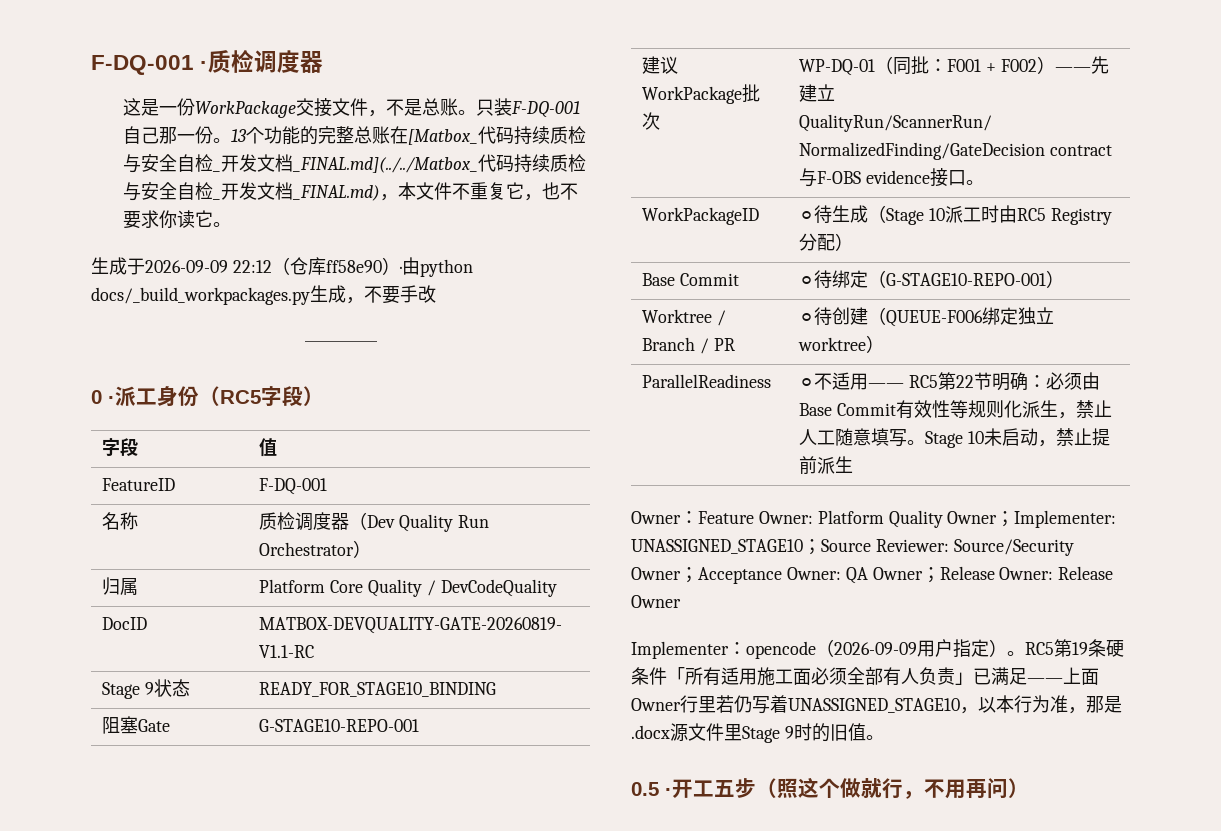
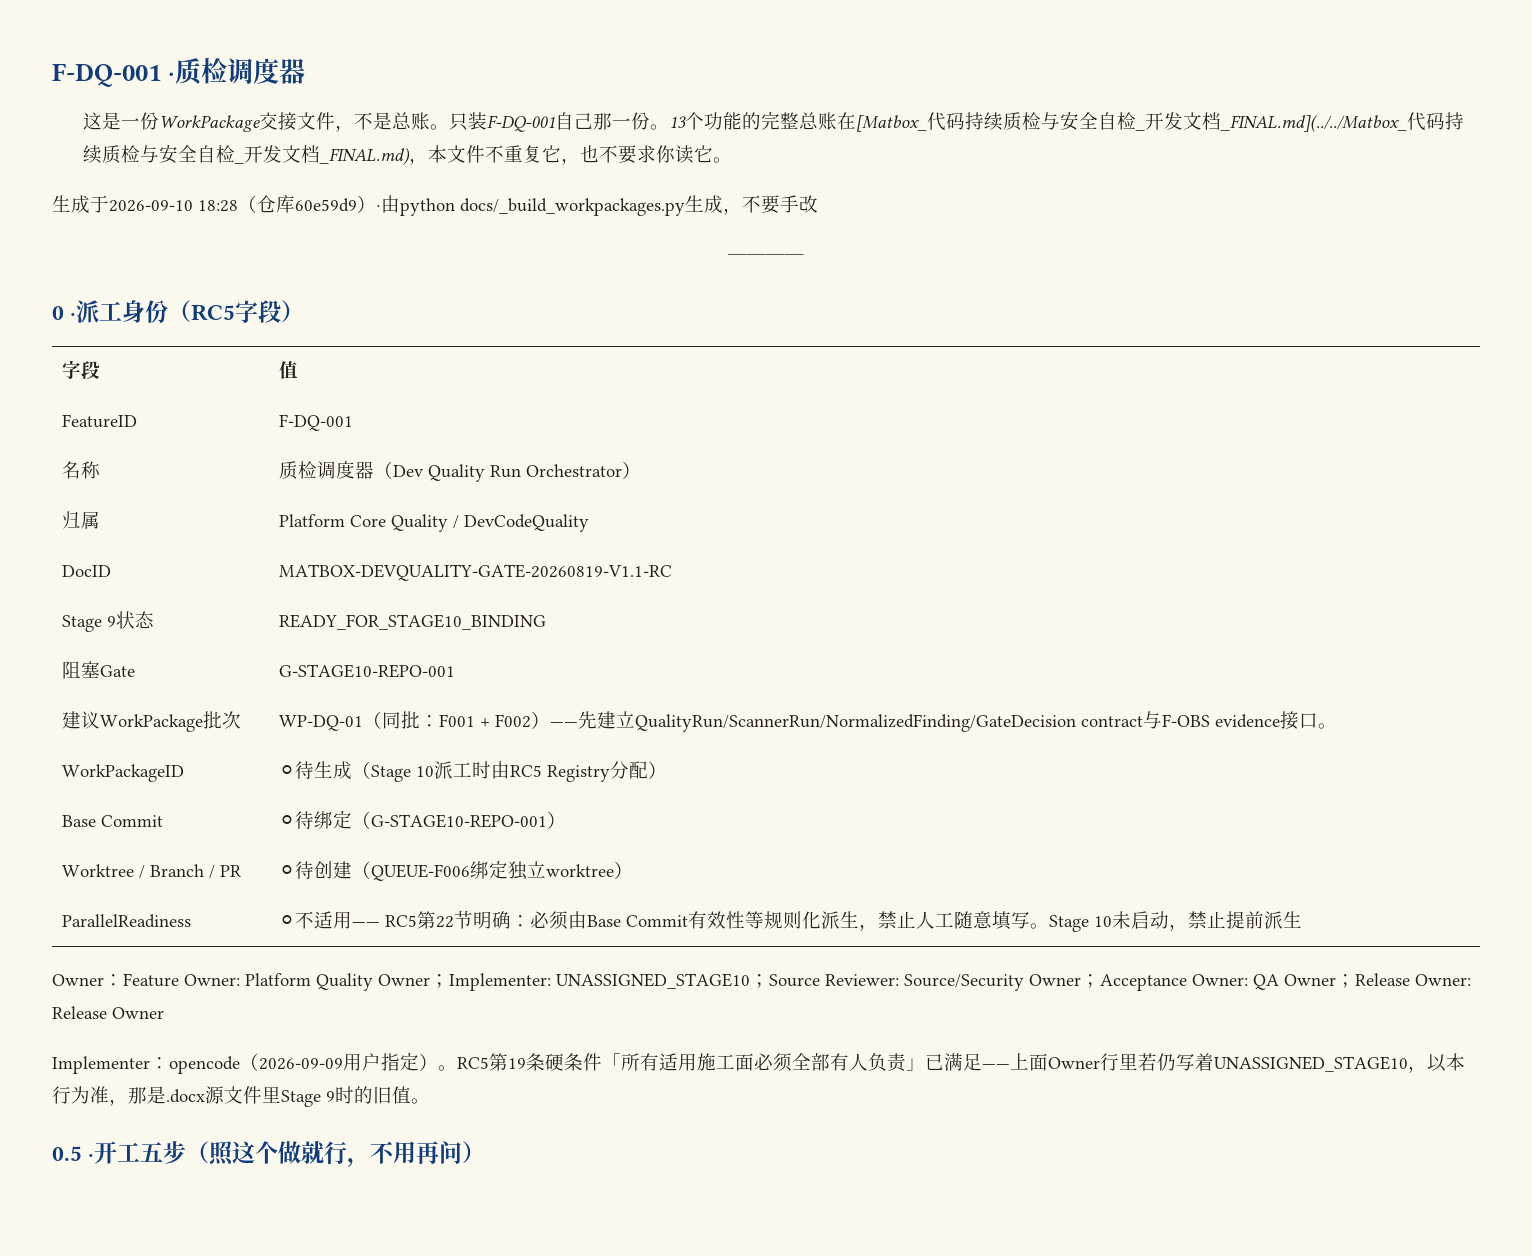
[145,257,382,275] 2026-09-09 22:12（仓库ff58e90 -> [109,195,357,213] 2026-09-10 18:28（仓库60e59d9

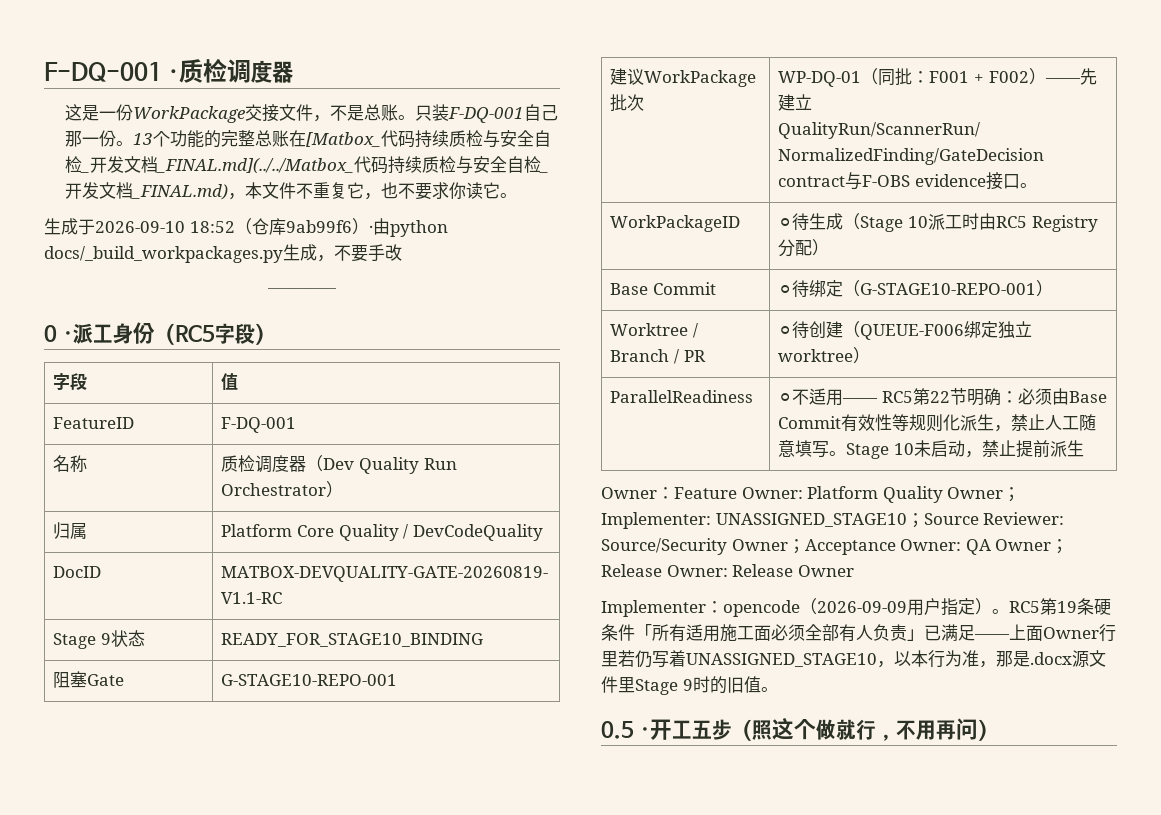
[198,195,357,213] 18:28（仓库60e59d9 -> [189,218,352,235] 18:52（仓库9ab99f6

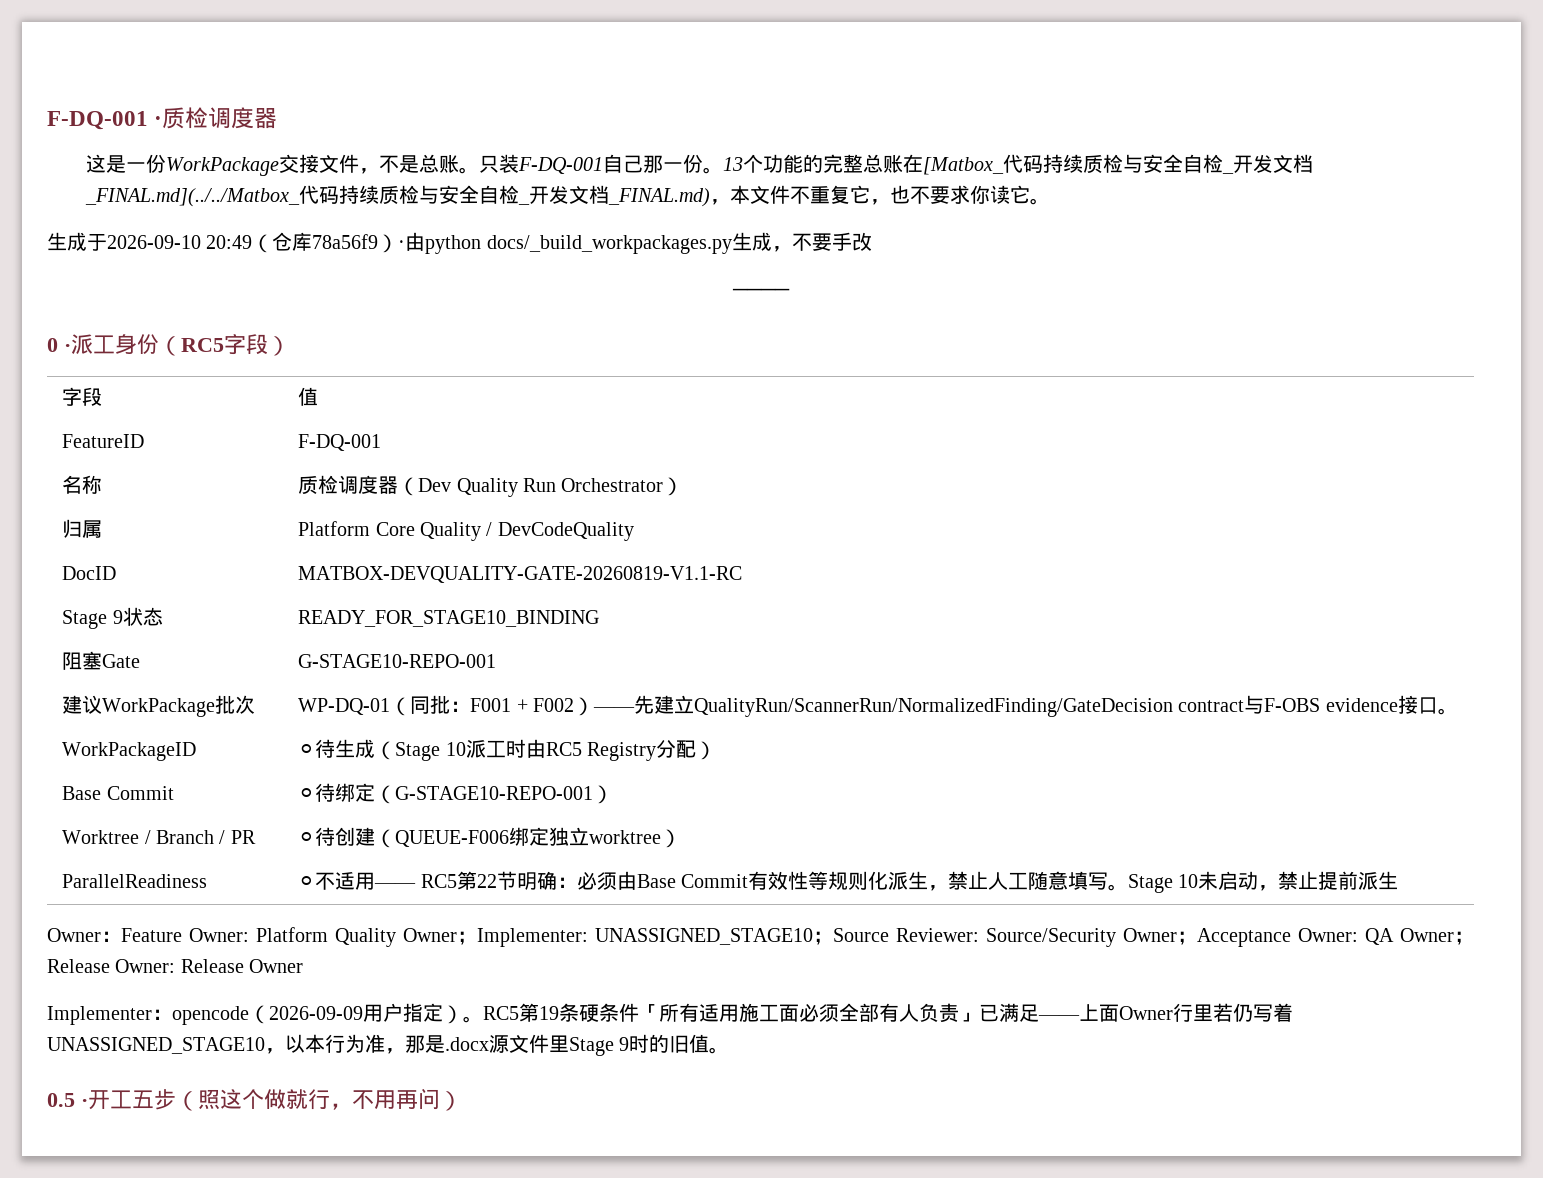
[189,218,352,235] 18:52（仓库9ab99f6 -> [206,232,379,253] 20:49（仓库78a56f9

